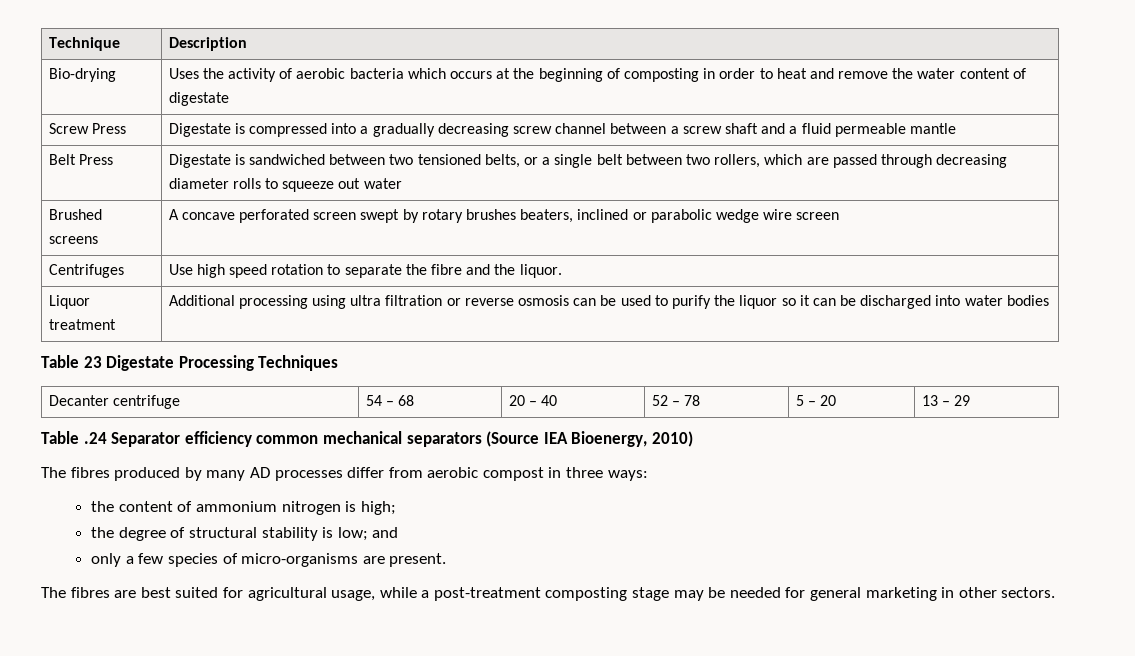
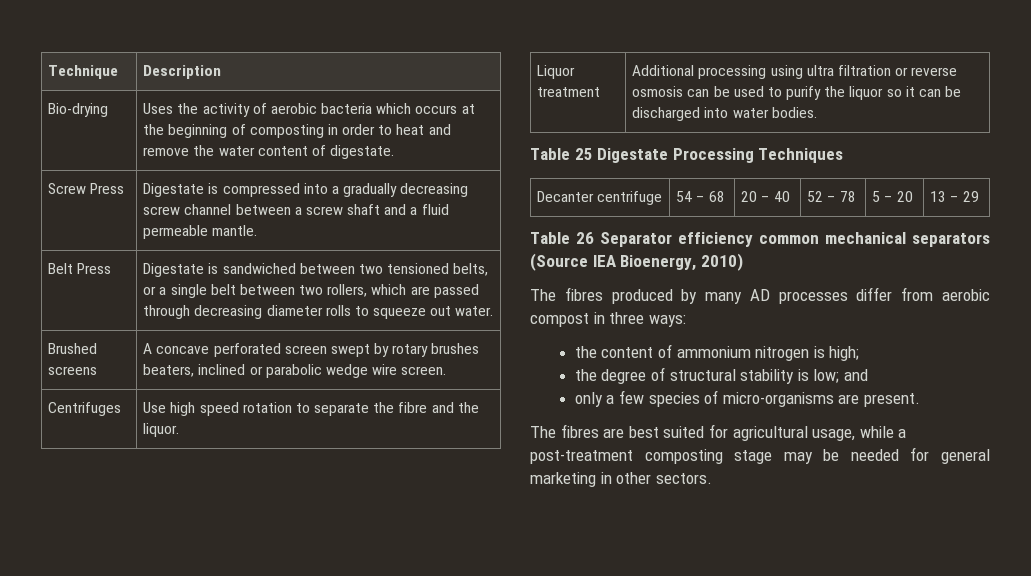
[168,92,229,106] digestate -> [330,145,395,159] digestate.
[909,123,956,134] mantle -> [212,225,258,236] mantle.
[363,178,402,189] water -> [455,306,494,316] water.
[796,212,840,220] screen -> [401,366,447,375] screen.
[1006,295,1049,306] [41,355,102,368] bodies // Table 23 -> [771,107,817,118] [530,148,593,160] bodies. // Table 25
[83,432,107,444] .24 -> [576,232,594,244] 26

